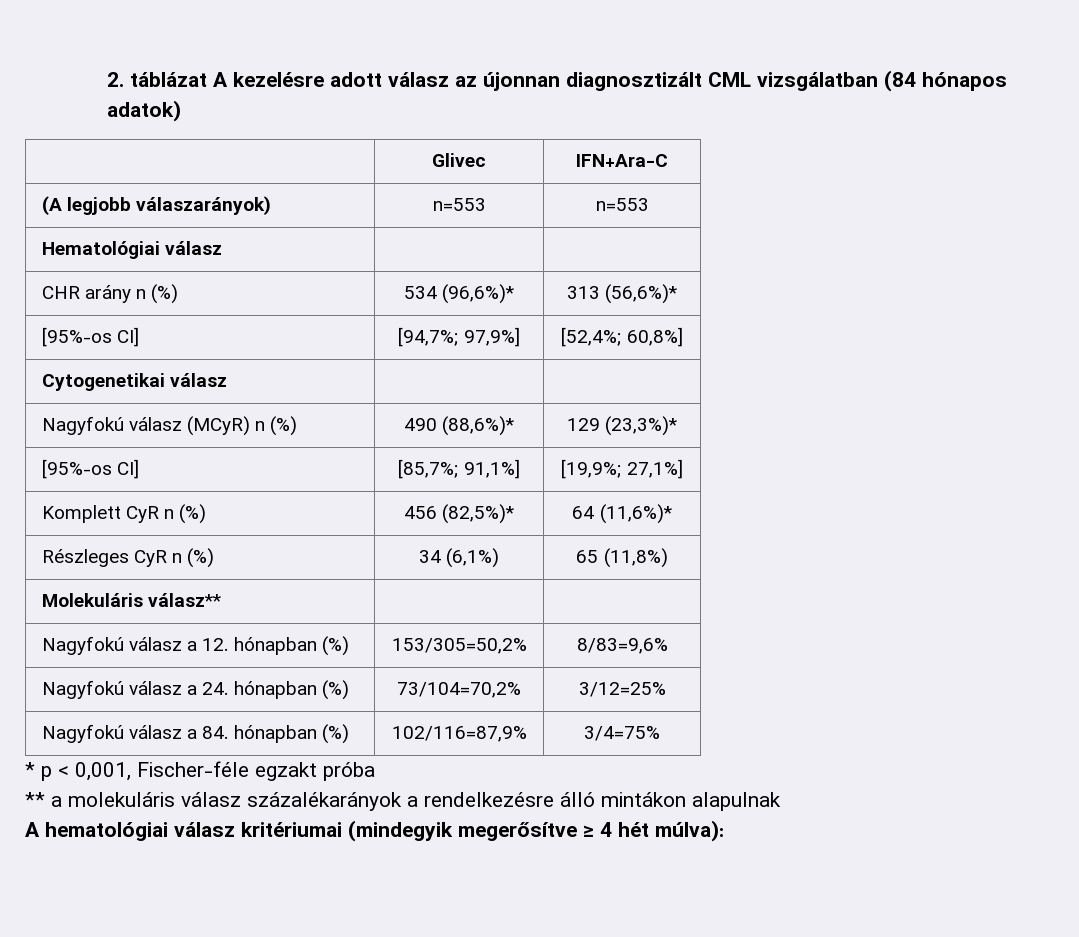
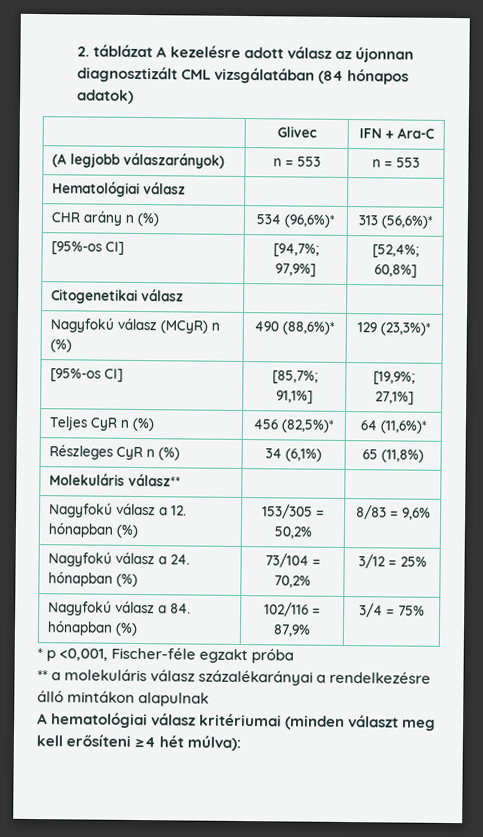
[756,72,878,91] vizsgálatban -> [213,67,315,84] vizsgálatában
[576,154,668,167] IFN+Ara-C -> [358,127,435,139] IFN + Ara-C
[432,198,486,211] [595,198,649,211] n=553 | n=553 -> [272,156,321,167] [372,157,420,168] n = 553 | n = 553
[41,373,165,391] Cytogenetikai -> [50,289,138,304] Citogenetikai
[41,505,121,523] Komplett -> [48,416,88,431] Teljes
[391,638,527,654] [576,638,668,654] 153/305=50,2% | 8/83=9,6% -> [262,504,325,519] [273,526,312,539] [355,505,431,520] 153/305 = 50,2% | 8/83 = 9,6%
[397,682,521,698] [578,682,666,697] 73/104=70,2% | 3/12=25% -> [264,553,321,568] [274,575,311,588] [357,554,427,569] 73/104 = 70,2% | 3/12 = 25%
[391,726,527,742] [584,726,660,741] 102/116=87,9% | 3/4=75% -> [264,602,321,617] [273,624,311,637] [359,603,425,618] 102/116 = 87,9% | 3/4 = 75%
[58,762,131,781] < 0,001, -> [59,648,109,661] <0,001,
[247,792,402,811] százalékarányok -> [198,669,314,686] százalékarányai
[348,820,612,842] (mindegyik megerősítve ≥ 4 -> [285,715,437,731] [36,734,157,748] (minden választ meg kell erősíteni ≥4

